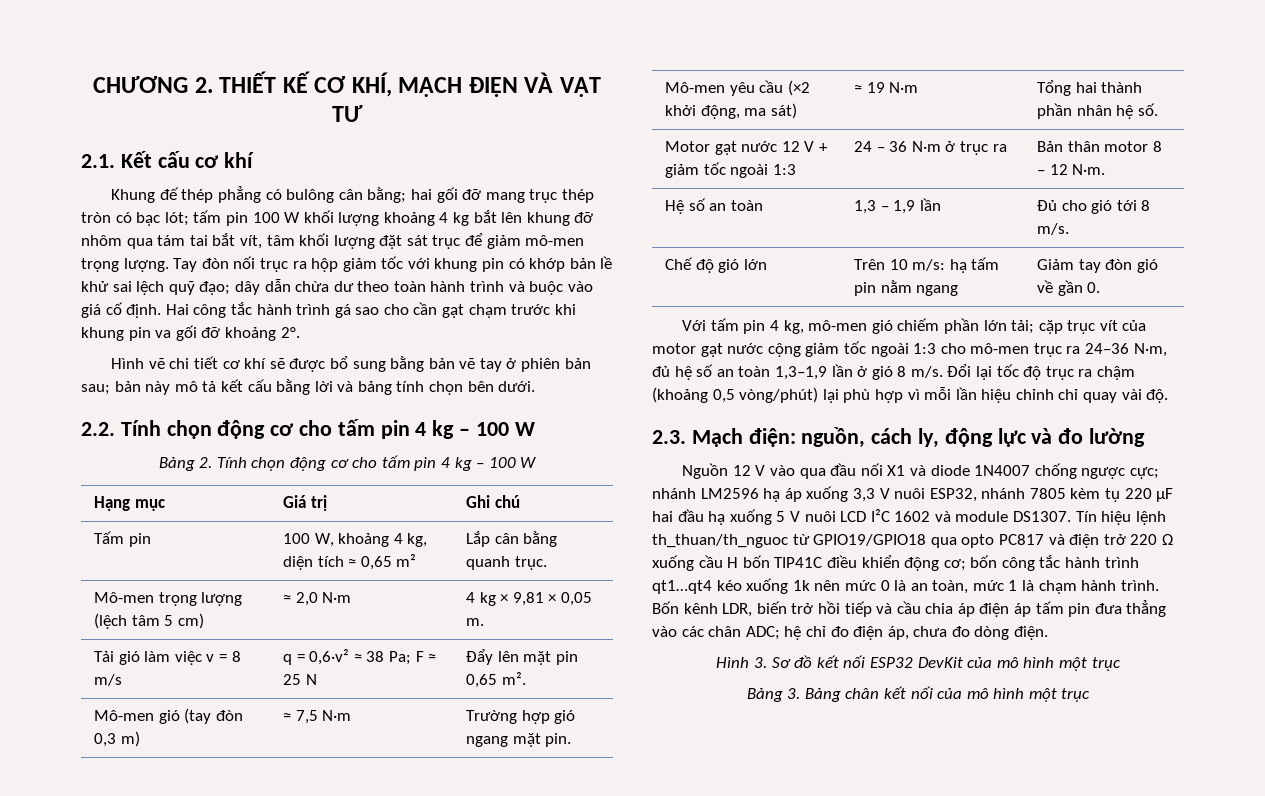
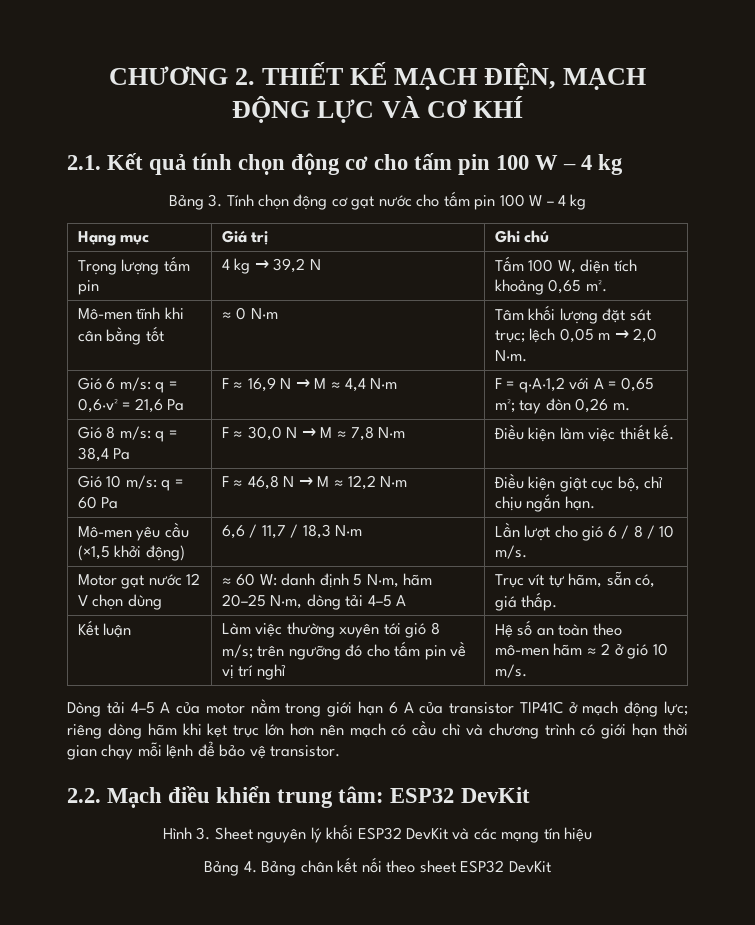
[314,72,601,97] [332,105,363,122] [81,151,255,168] [111,186,594,203] [81,210,594,226] [81,233,585,249] [81,256,613,272] [81,279,593,295] [81,302,576,318] [81,325,300,341] [111,356,591,372] [81,379,536,395] [81,419,535,439] [158,455,537,471] CƠ KHÍ, MẠCH ĐIỆN VÀ VẬT TƯ // 2.1. Kết cấu cơ khí // Khung đế thép phẳng có bulông cân bằng; hai gối đỡ mang trục thép tròn có bạc lót; tấm pin 100 W khối lượng khoảng 4 kg bắt lên khung đỡ nhôm qua tám tai bắt vít, tâm khối lượng đặt sát trục để giảm mô-men trọng lượng. Tay đòn nối trục ra hộp giảm tốc với khung pin có khớp bản lề khử sai lệch quỹ đạo; dây dẫn chừa dư theo toàn hành trình và buộc vào giá cố định. Hai công tắc hành trình gá sao cho cần gạt chạm trước khi khung pin va gối đỡ khoảng 2°. // Hình vẽ chi tiết cơ khí sẽ được bổ sung bằng bản vẽ tay ở phiên bản sau; bản này mô tả kết cấu bằng lời và bảng tính chọn bên dưới. // 2.2. Tính chọn động cơ cho tấm pin 4 kg – 100 W // Bảng 2. Tính chọn động cơ cho tấm pin 4 kg – 100 W -> [394,63,647,90] [232,96,523,123] [67,153,624,175] [168,191,587,210] MẠCH ĐIỆN, MẠCH ĐỘNG LỰC VÀ CƠ KHÍ // 2.1. Kết quả tính chọn động cơ cho tấm pin 100 W – 4 kg // Bảng 3. Tính chọn động cơ gạt nước cho tấm pin 100 W – 4 kg
[94,531,151,547] [283,533,428,547] [283,554,417,570] [466,531,558,547] [466,556,547,570] [94,592,243,606] [94,613,204,629] [283,592,352,606] [466,592,593,606] [466,618,485,626] [94,651,241,665] [94,674,123,686] [283,649,437,665] [283,674,317,685] [466,649,578,665] [466,672,526,688] [94,708,243,724] [94,731,140,747] [283,710,352,724] [466,710,576,724] [466,733,572,747] [665,80,810,96] [665,103,797,119] [854,82,919,93] [1037,80,1143,96] [1037,103,1158,119] Tấm pin | 100 W, khoảng 4 kg, diện tích ≈ 0,65 m² | Lắp cân bằng quanh trục. // Mô-men trọng lượng (lệch tâm 5 cm) | ≈ 2,0 N·m | 4 kg × 9,81 × 0,05 m. // Tải gió làm việc v = 8 m/s | q = 0,6·v² ≈ 38 Pa; F ≈ 25 N | Đẩy lên mặt pin 0,65 m². // Mô-men gió (tay đòn 0,3 m) | ≈ 7,5 N·m | Trường hợp gió ngang mặt pin. // Mô-men yêu cầu (×2 khởi động, ma sát) | ≈ 19 N·m | Tổng hai thành phần nhân hệ số. -> [77,256,190,275] [77,280,99,295] [221,258,321,274] [494,256,637,274] [494,279,607,295] [77,307,184,320] [77,326,164,345] [221,307,278,320] [494,305,651,324] [494,328,658,343] [494,350,527,362] [77,377,177,393] [77,398,185,413] [221,377,398,392] [494,377,654,393] [494,398,630,414] [77,426,177,442] [77,447,131,462] [221,426,406,441] [493,424,675,442] [77,475,183,491] [77,496,119,509] [221,475,408,490] [493,473,664,492] [494,494,595,512] [77,522,189,541] [77,545,185,561] [221,524,363,539] [494,522,675,541] [494,545,527,559] Trọng lượng tấm pin | 4 kg → 39,2 N | Tấm 100 W, diện tích khoảng 0,65 m². // Mô-men tĩnh khi cân bằng tốt | ≈ 0 N·m | Tâm khối lượng đặt sát trục; lệch 0,05 m → 2,0 N·m. // Gió 6 m/s: q = 0,6·v² = 21,6 Pa | F ≈ 16,9 N → M ≈ 4,4 N·m | F = q·A·1,2 với A = 0,65 m²; tay đòn 0,26 m. // Gió 8 m/s: q = 38,4 Pa | F ≈ 30,0 N → M ≈ 7,8 N·m | Điều kiện làm việc thiết kế. // Gió 10 m/s: q = 60 Pa | F ≈ 46,8 N → M ≈ 12,2 N·m | Điều kiện giật cục bộ, chỉ chịu ngắn hạn. // Mô-men yêu cầu (×1,5 khởi động) | 6,6 / 11,7 / 18,3 N·m | Lần lượt cho gió 6 / 8 / 10 m/s.
[819,143,829,152] [665,162,796,178] [854,141,1007,155] [1037,141,1162,152] [1037,164,1106,175] [665,198,763,214] [854,198,941,214] [1037,200,1151,214] [1037,223,1070,235] [665,257,767,273] [854,257,1000,273] [854,280,959,296] [1037,259,1158,273] [1037,280,1101,296] [682,318,1147,334] [652,341,1167,357] [652,364,1136,380] [652,387,1169,403] [652,427,1146,448] [682,463,1159,479] [652,486,1174,502] [652,509,1166,525] [652,534,1173,548] [652,555,1139,571] [652,578,1159,594] [652,600,1167,617] [652,626,1049,640] [716,655,1121,671] [746,688,801,702] + giảm tốc ngoài 1:3 | 24 – 36 N·m ở trục ra | Bản thân motor 8 – 12 N·m. // Hệ số an toàn | 1,3 – 1,9 lần | Đủ cho gió tới 8 m/s. // Chế độ gió lớn | Trên 10 m/s: hạ tấm pin nằm ngang | Giảm tay đòn gió về gần 0. // Với tấm pin 4 kg, mô-men gió chiếm phần lớn tải; cặp trục vít của motor gạt nước cộng giảm tốc ngoài 1:3 cho mô-men trục ra 24–36 N·m, đủ hệ số an toàn 1,3–1,9 lần ở gió 8 m/s. Đổi lại tốc độ trục ra chậm (khoảng 0,5 vòng/phút) lại phù hợp vì mỗi lần hiệu chỉnh chỉ quay vài độ. // 2.3. Mạch điện: nguồn, cách ly, động lực và đo lường // Nguồn 12 V vào qua đầu nối X1 và diode 1N4007 chống ngược cực; nhánh LM2596 hạ áp xuống 3,3 V nuôi ESP32, nhánh 7805 kèm tụ 220 µF hai đầu hạ xuống 5 V nuôi LCD I²C 1602 và module DS1307. Tín hiệu lệnh th_thuan/th_nguoc từ GPIO19/GPIO18 qua opto PC817 và điện trở 220 Ω xuống cầu H bốn TIP41C điều khiển động cơ; bốn công tắc hành trình qt1…qt4 kéo xuống 1k nên mức 0 là an toàn, mức 1 là chạm hành trình. Bốn kênh LDR, biến trở hồi tiếp và cầu chia áp điện áp tấm pin đưa thẳng vào các chân ADC; hệ chỉ đo điện áp, chưa đo dòng điện. // Hình 3. Sơ đồ kết nối ESP32 DevKit của mô hình một trục // Bảng 3. -> [92,594,162,610] [221,573,432,588] [221,594,407,610] [494,571,656,588] [494,592,558,611] [77,620,132,638] [221,622,440,638] [221,641,466,660] [221,664,286,680] [494,620,622,638] [494,643,668,659] [494,664,527,678] [67,699,689,717] [67,720,689,739] [67,741,341,760] [67,786,530,808] [162,824,593,843] [204,861,257,876] chọn dùng | ≈ 60 W: danh định 5 N·m, hãm 20–25 N·m, dòng tải 4–5 A | Trục vít tự hãm, sẵn có, giá thấp. // Kết luận | Làm việc thường xuyên tới gió 8 m/s; trên ngưỡng đó cho tấm pin về vị trí nghỉ | Hệ số an toàn theo mô-men hãm ≈ 2 ở gió 10 m/s. // Dòng tải 4–5 A của motor nằm trong giới hạn 6 A của transistor TIP41C ở mạch động lực; riêng dòng hãm khi kẹt trục lớn hơn nên mạch có cầu chì và chương trình có giới hạn thời gian chạy mỗi lệnh để bảo vệ transistor. // 2.2. Mạch điều khiển trung tâm: ESP32 DevKit // Hình 3. Sheet nguyên lý khối ESP32 DevKit và các mạng tín hiệu // Bảng 4.
[937,688,1091,702] của mô hình một trục -> [386,860,551,873] theo sheet ESP32 DevKit

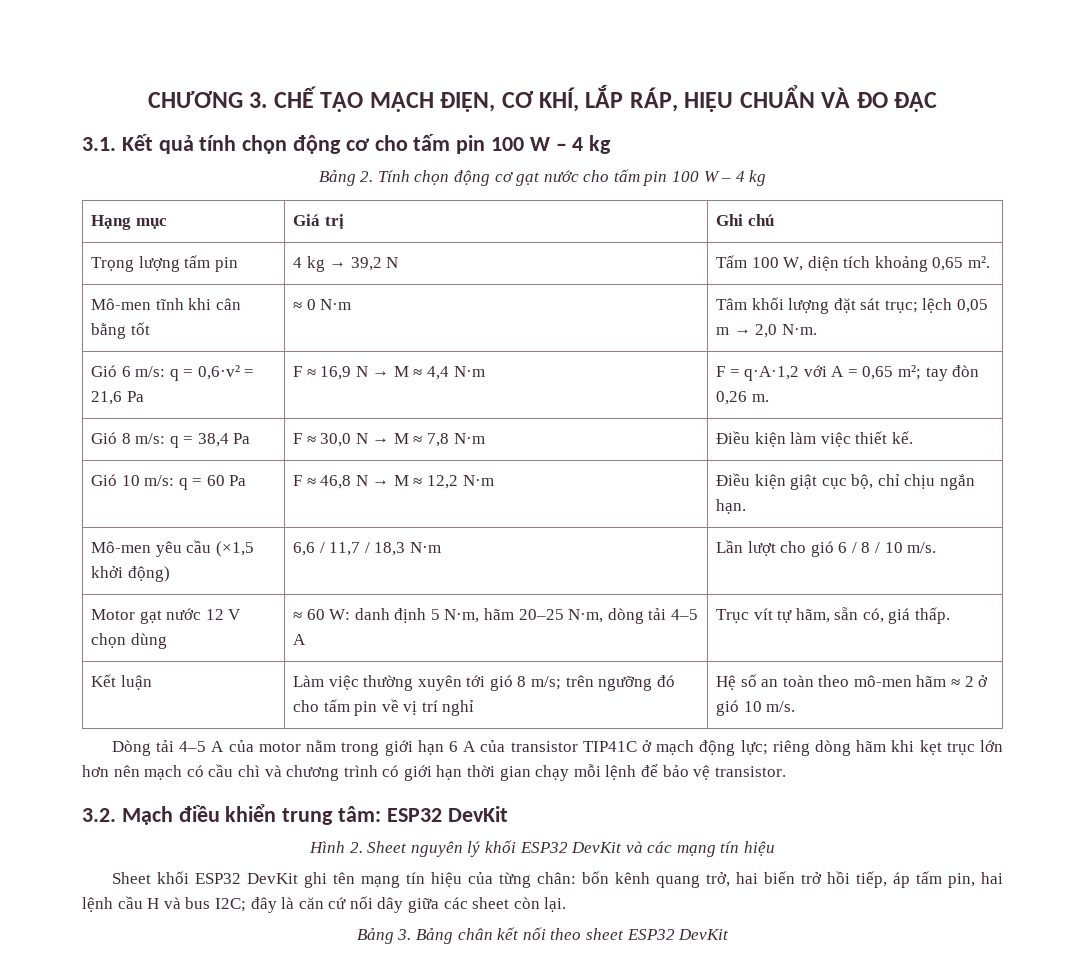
[234,62,647,90] [232,96,523,123] [67,155,101,170] 2. THIẾT KẾ MẠCH ĐIỆN, MẠCH ĐỘNG LỰC VÀ CƠ KHÍ // 2.1. -> [249,85,938,112] [82,137,116,151] 3. CHẾ TẠO MẠCH ĐIỆN, CƠ KHÍ, LẮP RÁP, HIỆU CHUẨN VÀ ĐO ĐẠC // 3.1.
[208,194,223,207] 3. -> [360,171,374,182] 2.
[67,788,101,803] 2.2. -> [82,808,116,822] 3.2.
[196,827,211,840] 3. -> [349,842,363,853] 2.
[204,861,257,876] // Bảng 4. -> [111,871,1003,888] [82,896,567,913] [356,928,412,944] // Sheet khối ESP32 DevKit ghi tên mạng tín hiệu của từng chân: bốn kênh quang trở, hai biến trở hồi tiếp, áp tấm pin, hai lệnh cầu H và bus I2C; đây là căn cứ nối dây giữa các sheet còn lại. // Bảng 3.

